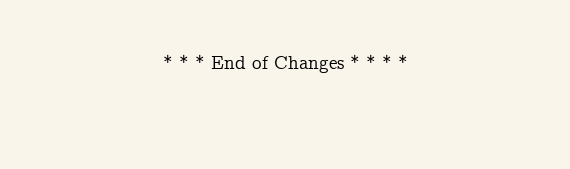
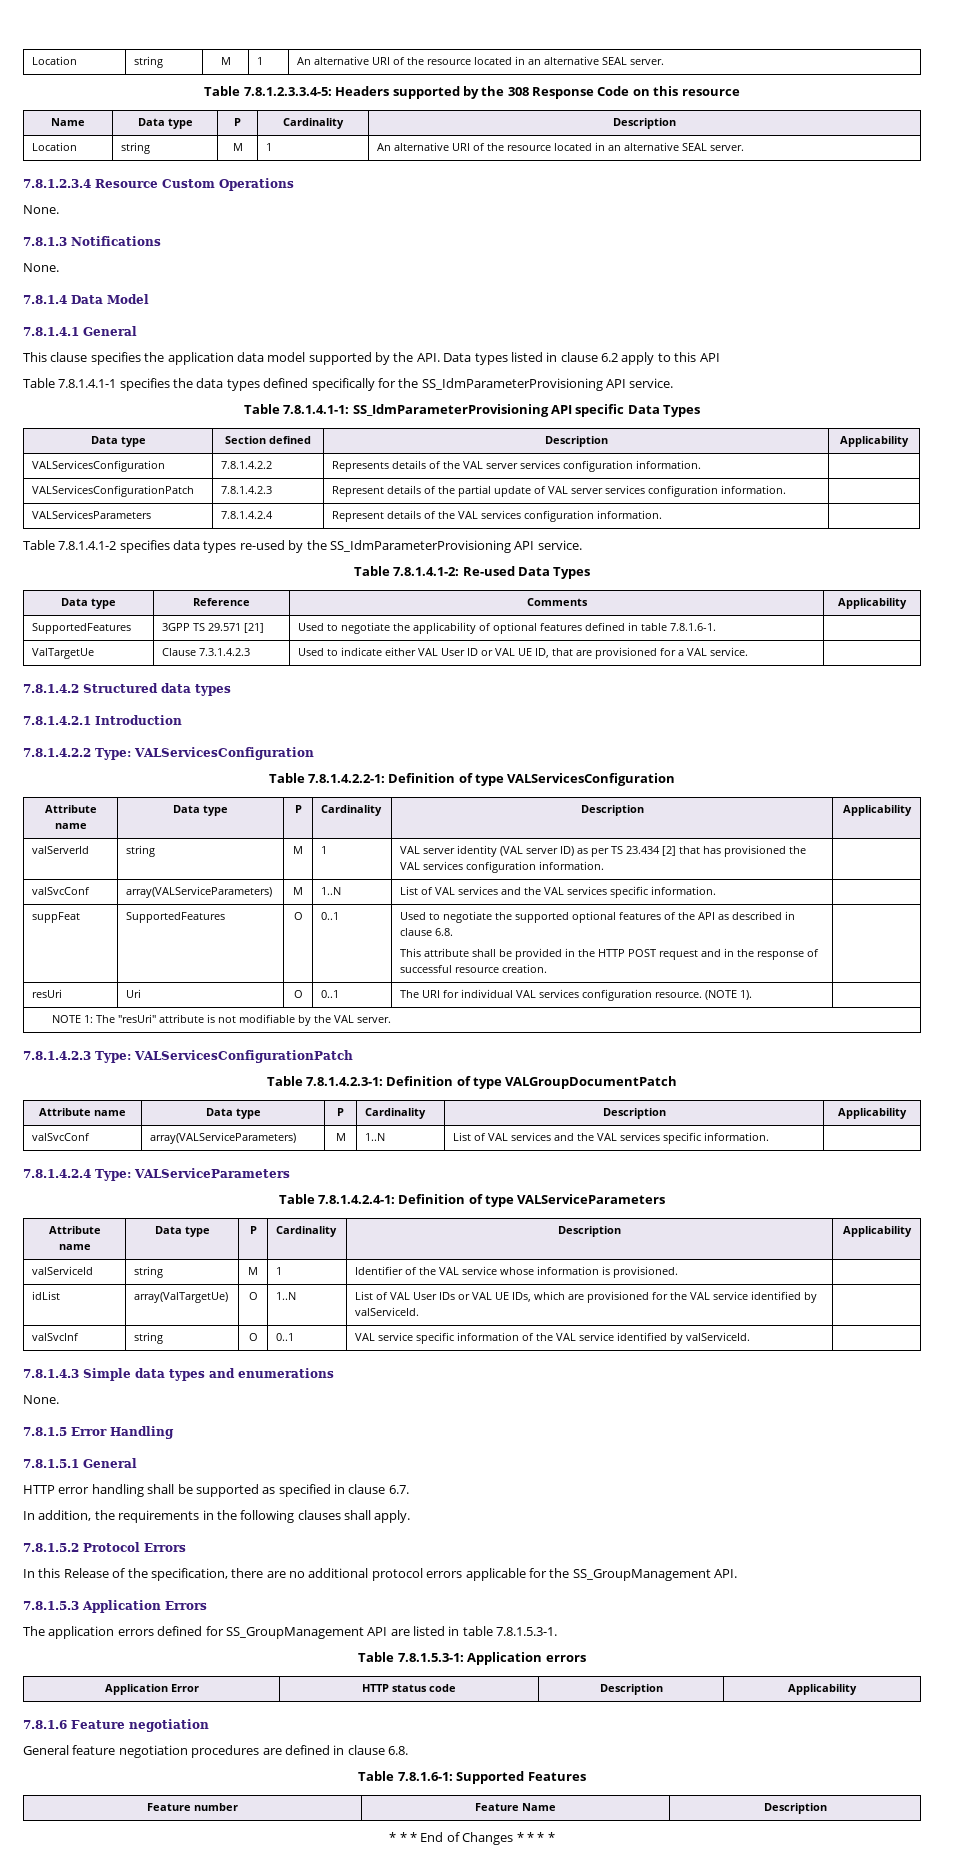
(162, 61) none -> [32,56,78,65] [134,56,164,68] [220,57,231,65] [257,57,264,65] [297,56,665,65] [204,86,740,99] [51,118,85,126] [137,118,193,129] [234,118,241,126] [283,118,344,129] [613,118,676,129] [32,142,78,151] [121,142,151,154] [232,143,243,151] [266,143,273,151] [377,142,745,151] [23,178,294,191] [23,205,59,214] [23,236,161,246] [23,263,59,272] [23,294,149,304] [23,326,137,336] [23,352,720,365] [23,378,674,391] [243,404,701,417] [90,436,146,447] [225,436,311,444] [544,436,608,447] [840,436,909,447] [32,460,166,472] [221,461,273,469] [332,460,702,472] [32,485,195,497] [221,486,273,494] [332,485,787,497] [32,510,152,519] [221,511,274,519] [332,510,663,522] [23,540,582,553] [353,566,591,579] [61,598,116,609] [193,598,250,606] [526,598,588,606] [838,598,907,609] [32,623,132,634] [162,623,265,633] [298,622,717,634] [32,648,95,659] [162,648,251,656] [298,647,749,659] [23,683,231,696] [23,715,182,725] [23,747,314,760] [268,773,676,786] [44,805,97,813] [54,823,87,829] [173,805,228,816] [294,805,302,813] [321,805,383,816] [580,805,644,816] [842,805,912,816] [32,846,90,854] [126,845,156,857] [293,846,303,854] [321,846,328,854] [400,845,807,857] [400,861,605,873] [32,887,91,895] [126,886,273,898] [293,887,303,895] [321,887,342,895] [400,886,717,898] [32,912,81,923] [126,912,226,923] [293,912,303,920] [321,912,340,920] [400,911,796,923] [400,928,454,936] [400,948,820,960] [400,964,548,973] [32,989,63,998] [126,989,142,998] [293,990,303,998] [321,990,340,998] [400,989,753,1001] [52,1014,392,1026] [23,1050,353,1063] [266,1076,678,1089] [39,1108,126,1116] [205,1108,261,1119] [337,1108,344,1116] [365,1108,427,1119] [602,1108,666,1119] [838,1108,907,1119] [32,1133,91,1141] [150,1132,297,1144] [335,1133,346,1141] [365,1133,386,1141] [453,1132,770,1144] [23,1168,290,1181] [278,1194,666,1207] [48,1226,101,1234] [58,1244,91,1250] [154,1226,210,1237] [249,1226,257,1234] [276,1226,338,1237] [558,1226,621,1237] [842,1226,912,1237] [32,1266,94,1275] [134,1266,164,1278] [248,1267,258,1275] [276,1267,283,1275] [355,1266,679,1278] [32,1291,61,1300] [134,1292,229,1303] [248,1292,258,1300] [276,1292,297,1300] [355,1291,818,1303] [355,1307,420,1316] [32,1333,80,1341] [134,1332,164,1344] [248,1333,258,1341] [276,1333,295,1341] [355,1332,751,1344] [23,1368,334,1381] [23,1395,59,1404] [23,1426,174,1439] [23,1458,137,1468] [23,1484,409,1497] [23,1510,411,1523] [23,1542,186,1552] [23,1568,737,1581] [23,1600,207,1613] [23,1626,558,1639] [358,1652,586,1665] [104,1684,199,1695] [362,1684,456,1692] [599,1684,663,1695] [788,1684,857,1695] [23,1719,209,1732] [23,1745,408,1758] [358,1771,586,1784] [147,1803,238,1811] [475,1803,556,1811] [763,1803,827,1814] Location | string | M | 1 | An alternative URI of the resource located in an alternative SEAL server. // Table 7.8.1.2.3.3.4-5: Headers supported by the 308 Response Code on this resource // Name | Data type | P | Cardinality | Description // Location | string | M | 1 | An alternative URI of the resource located in an alternative SEAL server. // 7.8.1.2.3.4 Resource Custom Operations // None. // 7.8.1.3 Notifications // None. // 7.8.1.4 Data Model // 7.8.1.4.1 General // This clause specifies the application data model supported by the API. Data types listed in clause 6.2 apply to this API // Table 7.8.1.4.1-1 specifies the data types defined specifically for the SS_IdmParameterProvisioning API service. // Table 7.8.1.4.1-1: SS_IdmParameterProvisioning API specific Data Types // Data type | Section defined | Description | Applicability // VALServicesConfiguration | 7.8.1.4.2.2 | Represents details of the VAL server services configuration information. | // VALServicesConfigurationPatch | 7.8.1.4.2.3 | Represent details of the partial update of VAL server services configuration information. | // VALServicesParameters | 7.8.1.4.2.4 | Represent details of the VAL services configuration information. | // Table 7.8.1.4.1-2 specifies data types re-used by the SS_IdmParameterProvisioning API service. // Table 7.8.1.4.1-2: Re-used Data Types // Data type | Reference | Comments | Applicability // SupportedFeatures | 3GPP TS 29.571 [21] | Used to negotiate the applicability of optional features defined in table 7.8.1.6-1. | // ValTargetUe | Clause 7.3.1.4.2.3 | Used to indicate either VAL User ID or VAL UE ID, that are provisioned for a VAL service. | // 7.8.1.4.2 Structured data types // 7.8.1.4.2.1 Introduction // 7.8.1.4.2.2 Type: VALServicesConfiguration // Table 7.8.1.4.2.2-1: Definition of type VALServicesConfiguration // Attribute name | Data type | P | Cardinality | Description | Applicability // valServerId | string | M | 1 | VAL server identity (VAL server ID) as per TS 23.434 [2] that has provisioned the VAL services configuration information. | // valSvcConf | array(VALServiceParameters) | M | 1..N | List of VAL services and the VAL services specific information. | // suppFeat | SupportedFeatures | O | 0..1 | Used to negotiate the supported optional features of the API as described in clause 6.8. // This attribute shall be provided in the HTTP POST request and in the response of successful resource creation. | // resUri | Uri | O | 0..1 | The URI for individual VAL services configuration resource. (NOTE 1). | // NOTE 1: The "resUri" attribute is not modifiable by the VAL server. // 7.8.1.4.2.3 Type: VALServicesConfigurationPatch // Table 7.8.1.4.2.3-1: Definition of type VALGroupDocumentPatch // Attribute name | Data type | P | Cardinality | Description | Applicability // valSvcConf | array(VALServiceParameters) | M | 1..N | List of VAL services and the VAL services specific information. | // 7.8.1.4.2.4 Type: VALServiceParameters // Table 7.8.1.4.2.4-1: Definition of type VALServiceParameters // Attribute name | Data type | P | Cardinality | Description | Applicability // valServiceId | string | M | 1 | Identifier of the VAL service whose information is provisioned. | // idList | array(ValTargetUe) | O | 1..N | List of VAL User IDs or VAL UE IDs, which are provisioned for the VAL service identified by valServiceId. | // valSvcInf | string | O | 0..1 | VAL service specific information of the VAL service identified by valServiceId. | // 7.8.1.4.3 Simple data types and enumerations // None. // 7.8.1.5 Error Handling // 7.8.1.5.1 General // HTTP error handling shall be supported as specified in clause 6.7. // In addition, the requirements in the following clauses shall apply. // 7.8.1.5.2 Protocol Errors // In this Release of the specification, there are no additional protocol errors applicable for the SS_GroupManagement API. // 7.8.1.5.3 Application Errors // The application errors defined for SS_GroupManagement API are listed in table 7.8.1.5.3-1. // Table 7.8.1.5.3-1: Application errors // Application Error | HTTP status code | Description | Applicability // 7.8.1.6 Feature negotiation // General feature negotiation procedures are defined in clause 6.8. // Table 7.8.1.6-1: Supported Features // Feature number | Feature Name | Description //

